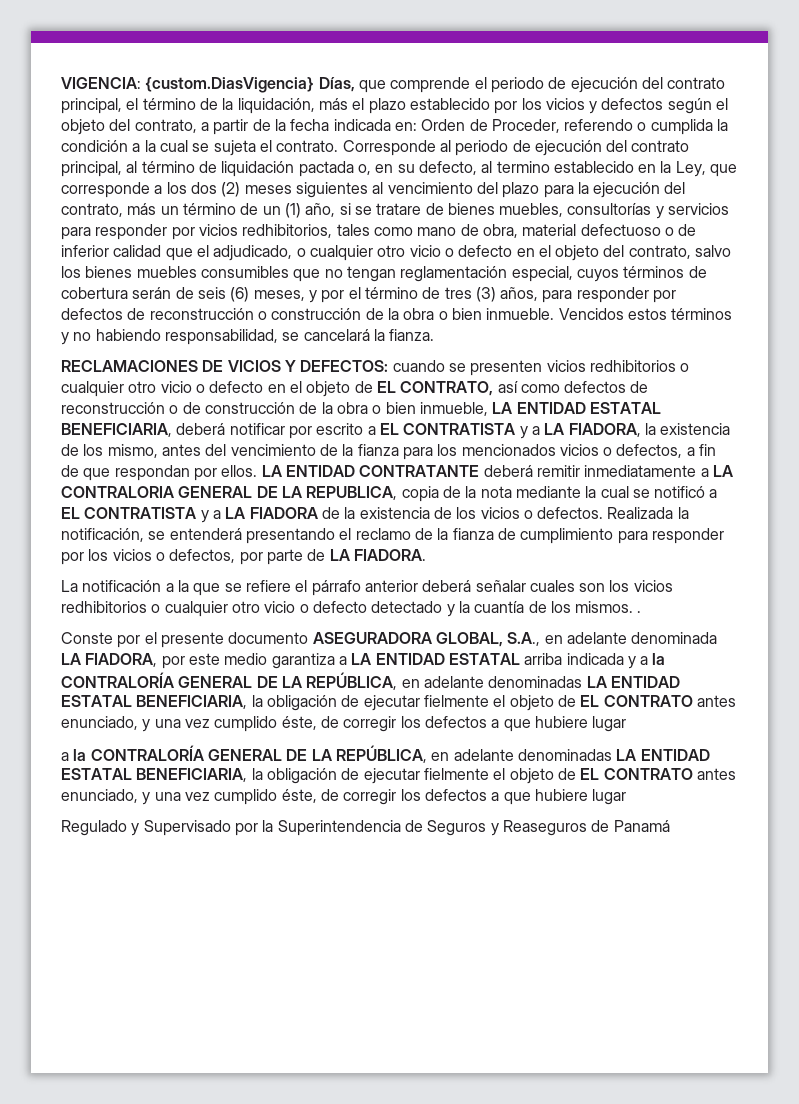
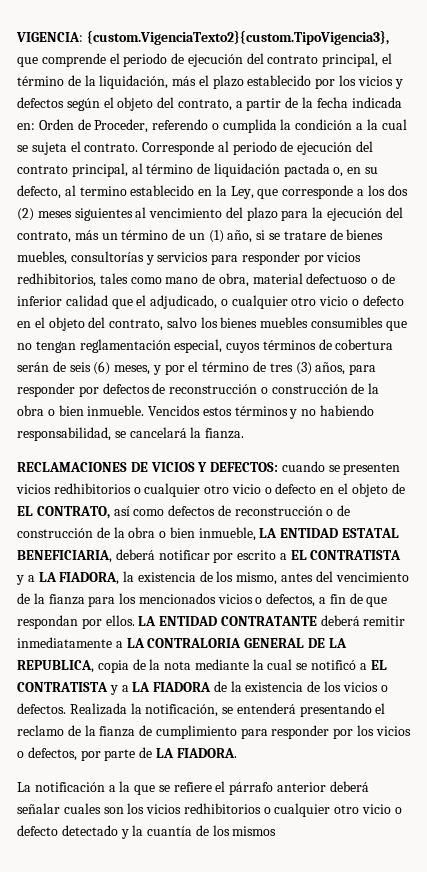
[145,77,355,93] {custom.DiasVigencia} Días, -> [86,30,389,45] {custom.VigenciaTexto2}{custom.TipoVigencia3},
[575,601,642,613] [61,632,718,648] [61,653,666,669] [61,672,680,690] [61,695,736,711] [61,716,627,732] [61,745,710,763] [61,768,736,784] [61,789,627,805] [61,820,670,836] mismos. . // Conste por el presente documento ASEGURADORA GLOBAL, S.A., en adelante denominada LA FIADORA, por este medio garantiza a LA ENTIDAD ESTATAL arriba indicada y a la CONTRALORÍA GENERAL DE LA REPÚBLICA, en adelante denominadas LA ENTIDAD ESTATAL BENEFICIARIA, la obligación de ejecutar fielmente el objeto de EL CONTRATO antes enunciado, y una vez cumplido éste, de corregir los defectos a que hubiere lugar // a la CONTRALORÍA GENERAL DE LA REPÚBLICA, en adelante denominadas LA ENTIDAD ESTATAL BENEFICIARIA, la obligación de ejecutar fielmente el objeto de EL CONTRATO antes enunciado, y una vez cumplido éste, de corregir los defectos a que hubiere lugar // Regulado y Supervisado por la Superintendencia de Seguros y Reaseguros de Panamá -> [232,826,277,836] mismos

